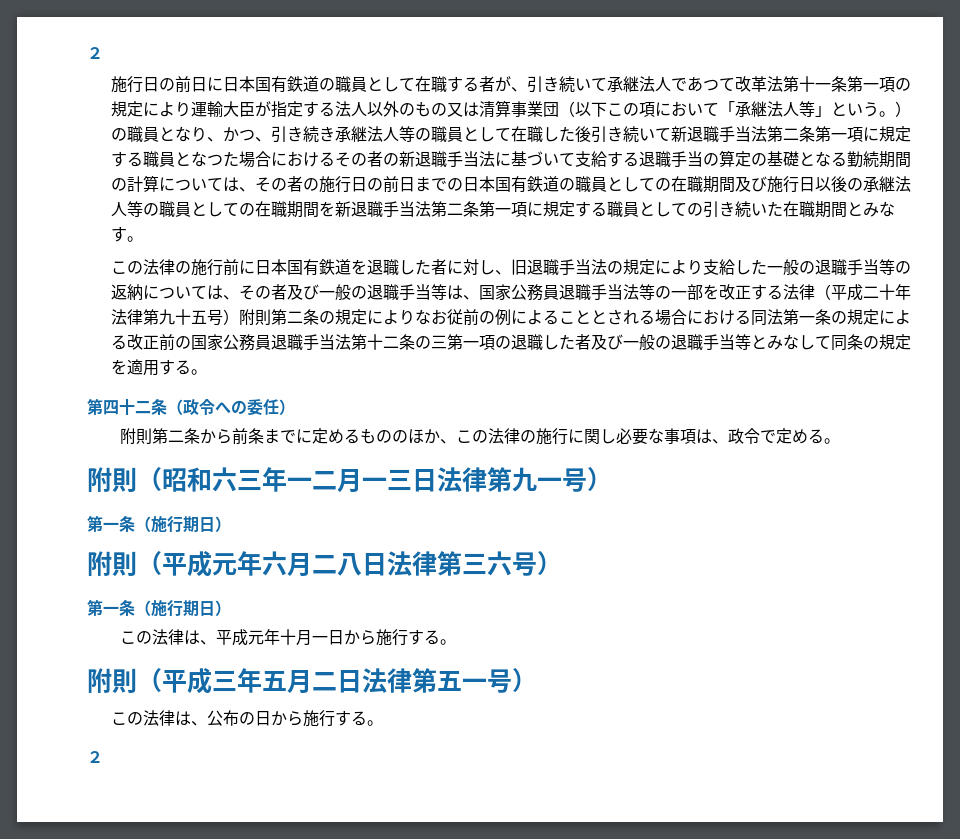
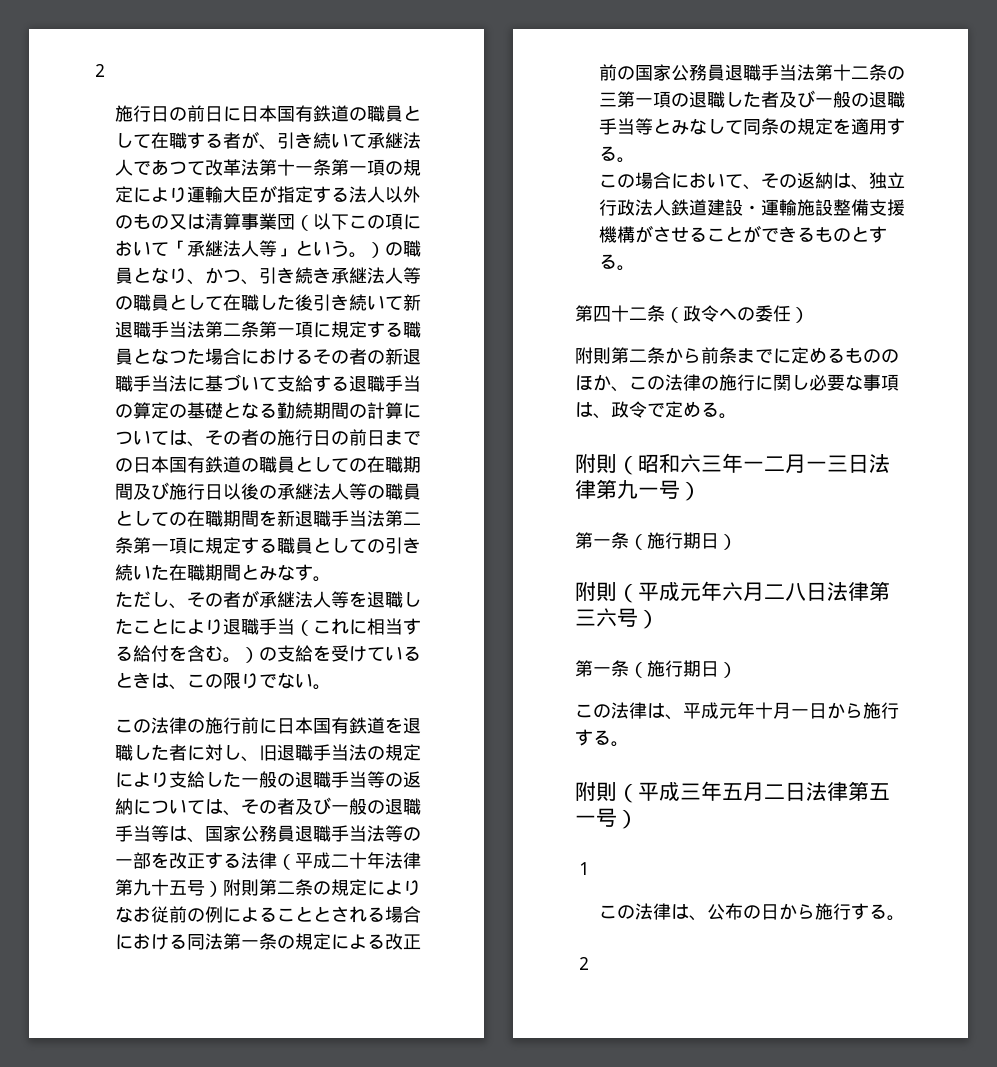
(144, 239) none -> [115,590,422,609] [115,618,422,636] [115,645,422,663] [115,672,332,690] // ただし、その者が承継法人等を退職したことにより退職手当（これに相当する給付を含む。）の支給を受けているときは、この限りでない。
(208, 372) none -> [599,172,906,190] [599,199,906,216] [599,225,888,243] [599,254,636,271] // この場合において、その返納は、独立行政法人鉄道建設・運輸施設整備支援機構がさせることができるものとする。
(537, 680) none -> [575,862,593,875] // １

